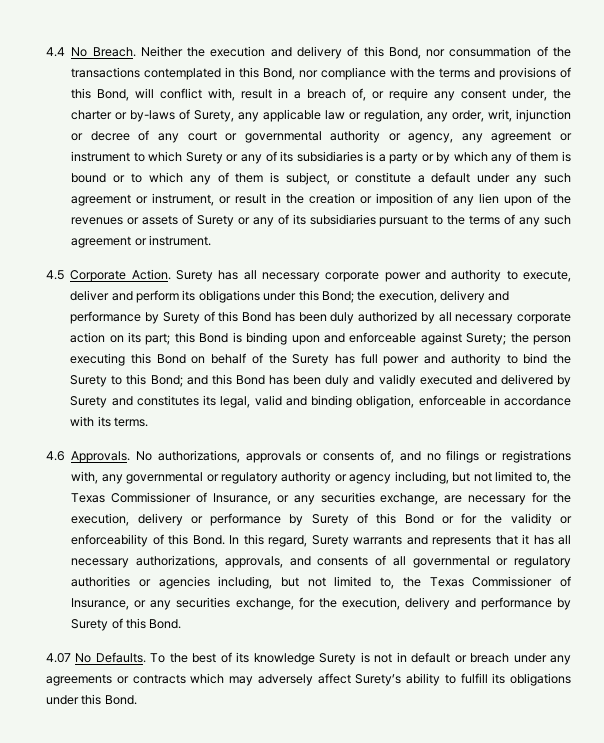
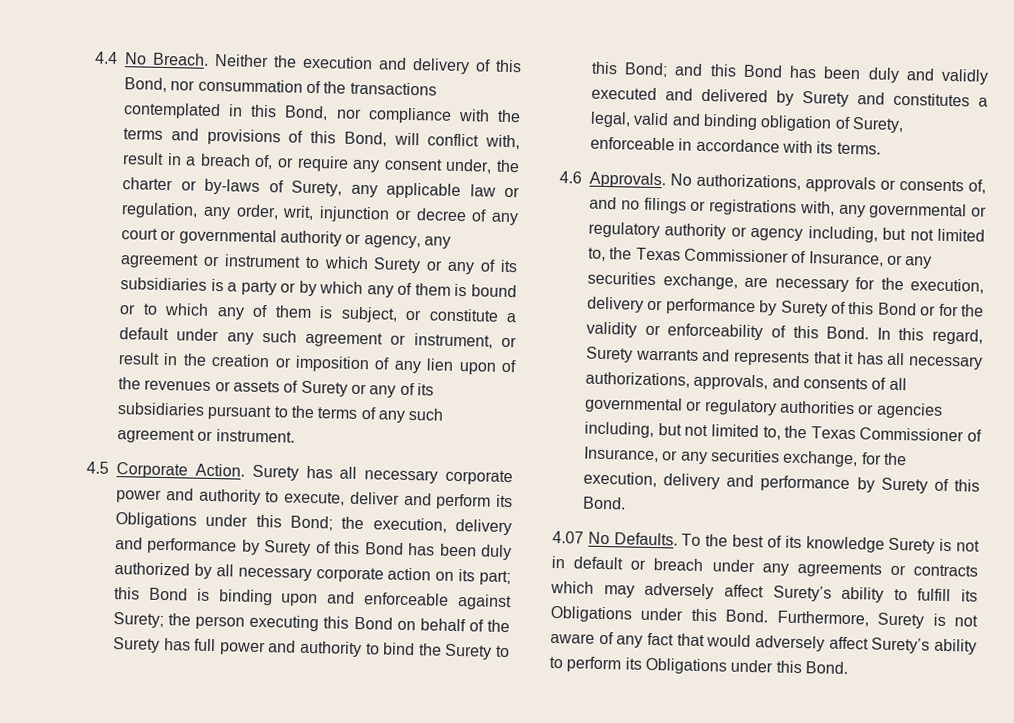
[198,290,260,303] obligations -> [115,512,197,529] Obligations
[203,395,216,406] its -> [978,97,988,107] a
[356,395,415,408] obligation, -> [760,115,904,134] obligation of Surety,
[510,673,571,686] [46,694,137,705] obligations under this Bond. -> [550,605,978,629] [550,631,977,655] [549,656,848,675] Obligations under this Bond. Furthermore, Surety is not aware of any fact that would adversely affect Surety’s ability to perform its Obligations under this Bond.

